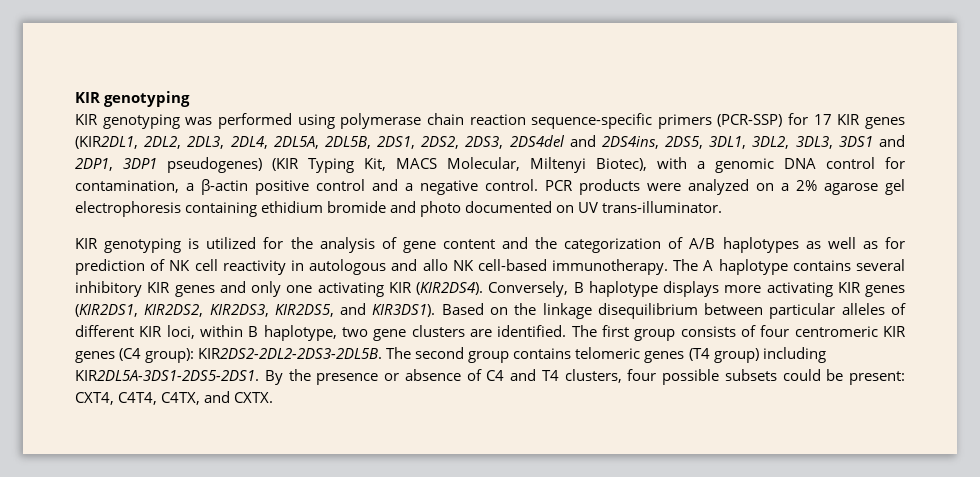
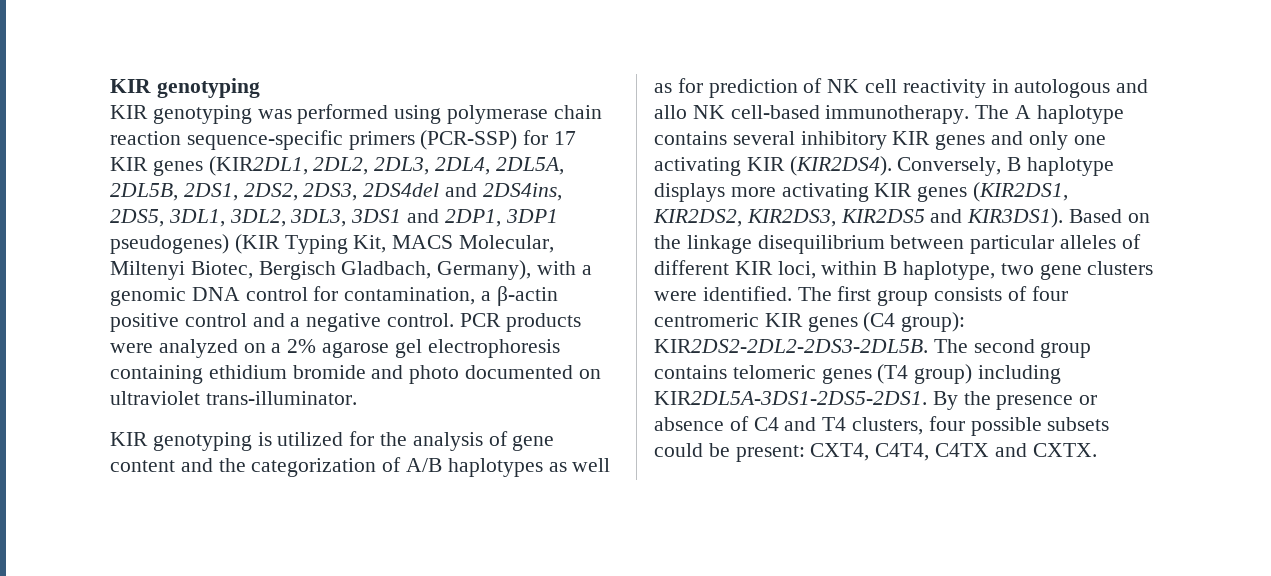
[596,158,647,171] Biotec), -> [190,260,532,280] Biotec, Bergisch Gladbach, Germany),
[578,202,599,213] UV -> [110,391,200,405] ultraviolet
[274,304,334,317] KIR2DS5, -> [840,209,925,223] KIR2DS5
[470,329,492,337] are -> [654,291,697,301] were
[161,392,201,405] C4TX, -> [935,443,990,457] C4TX

